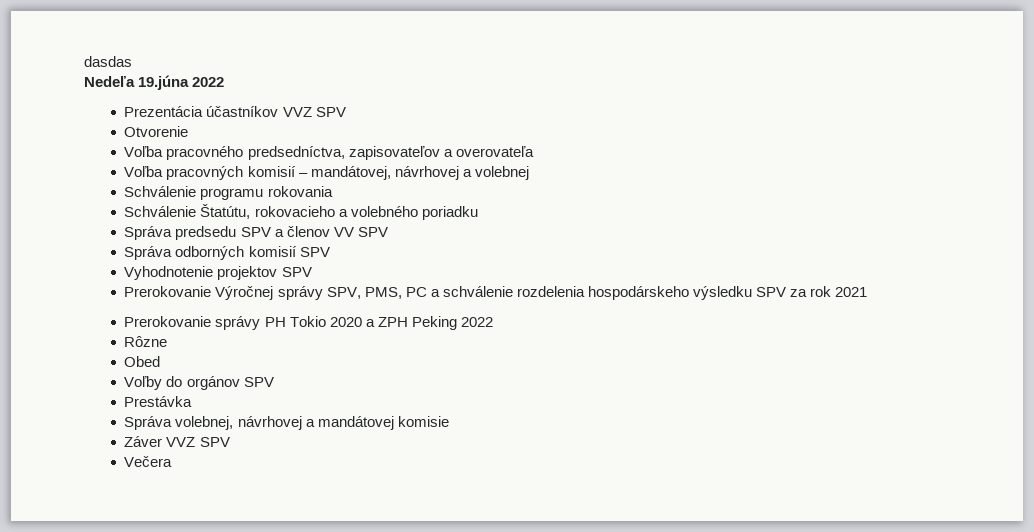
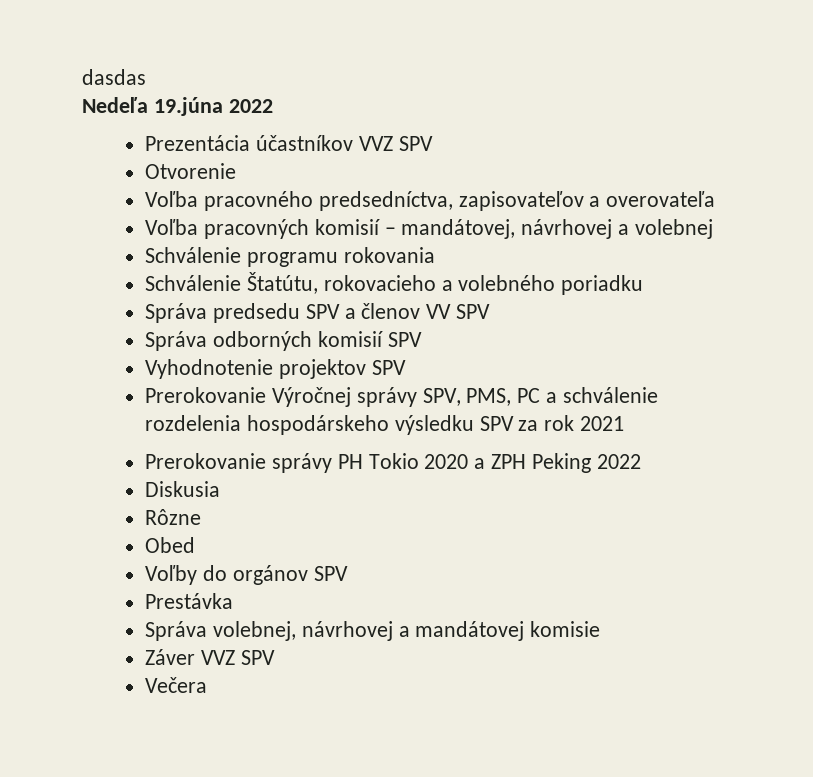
(493, 322) none -> [145,481,221,497] // Diskusia

